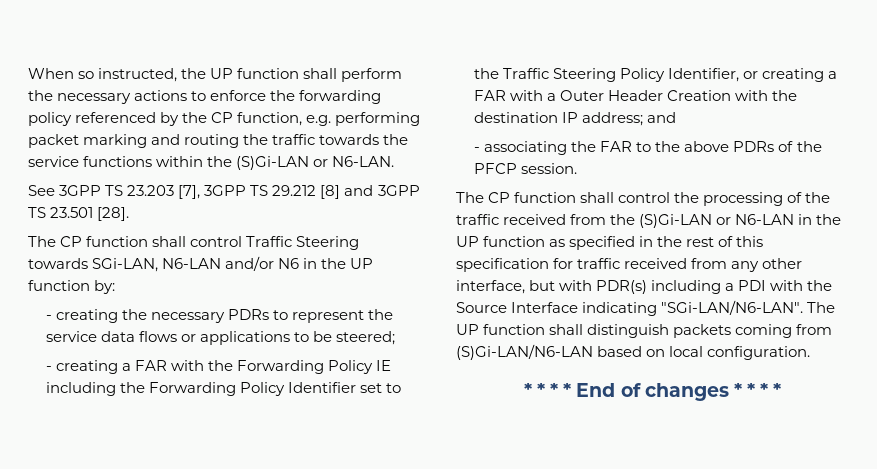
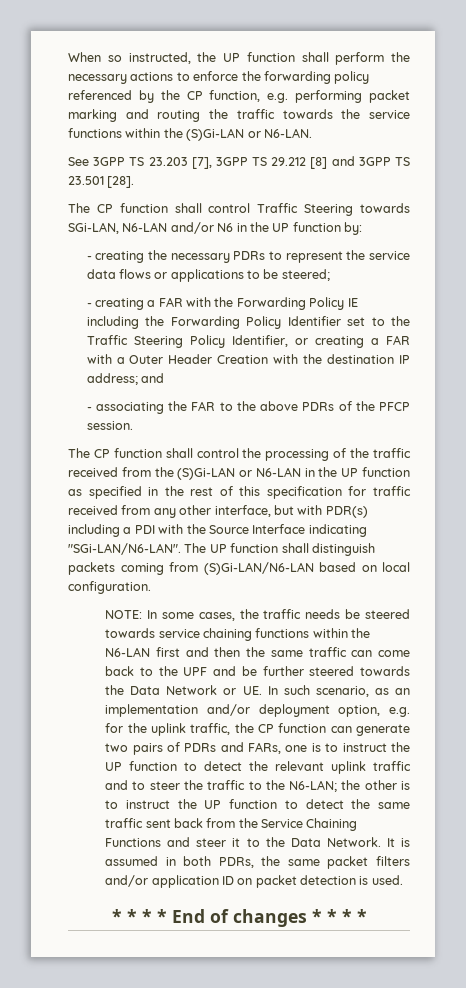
(811, 353) none -> [105,609,410,621] [105,628,371,641] [105,647,410,657] [105,666,410,676] [105,685,410,697] [105,704,410,717] [105,723,410,736] [105,742,411,755] [105,761,412,774] [105,780,410,792] [105,799,410,809] [105,818,358,831] [105,837,411,847] [105,856,410,869] [105,875,403,888] // NOTE: In some cases, the traffic needs be steered towards service chaining functions within the N6-LAN first and then the same traffic can come back to the UPF and be further steered towards the Data Network or UE. In such scenario, as an implementation and/or deployment option, e.g. for the uplink traffic, the CP function can generate two pairs of PDRs and FARs, one is to instruct the UP function to detect the relevant uplink traffic and to steer the traffic to the N6-LAN; the other is to instruct the UP function to detect the same traffic sent back from the Service Chaining Functions and steer it to the Data Network. It is assumed in both PDRs, the same packet filters and/or application ID on packet detection is used.

